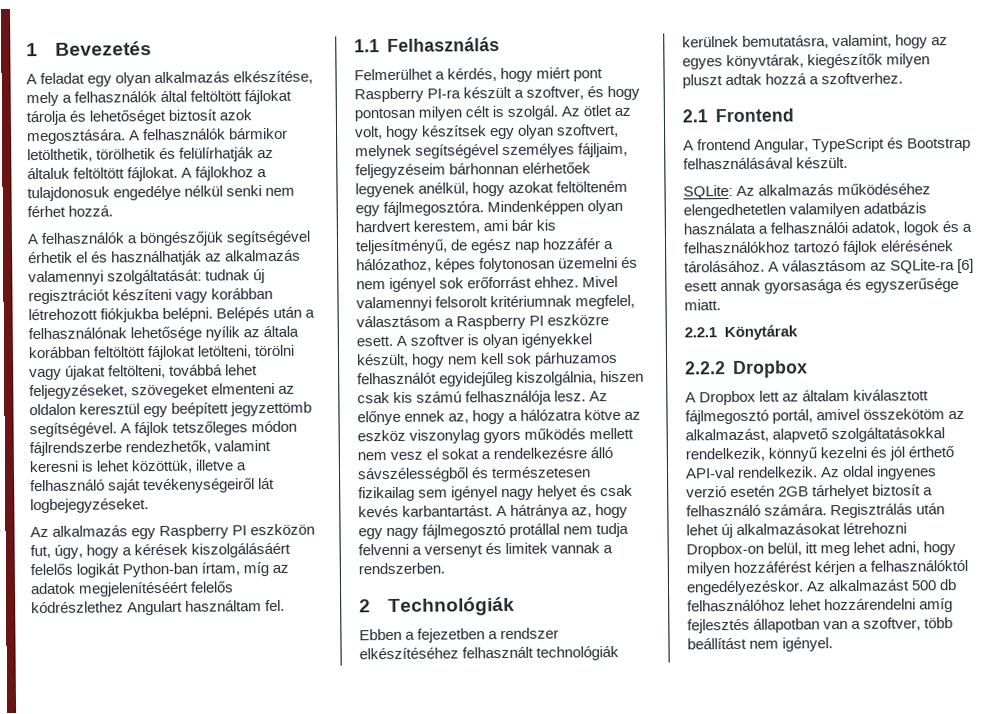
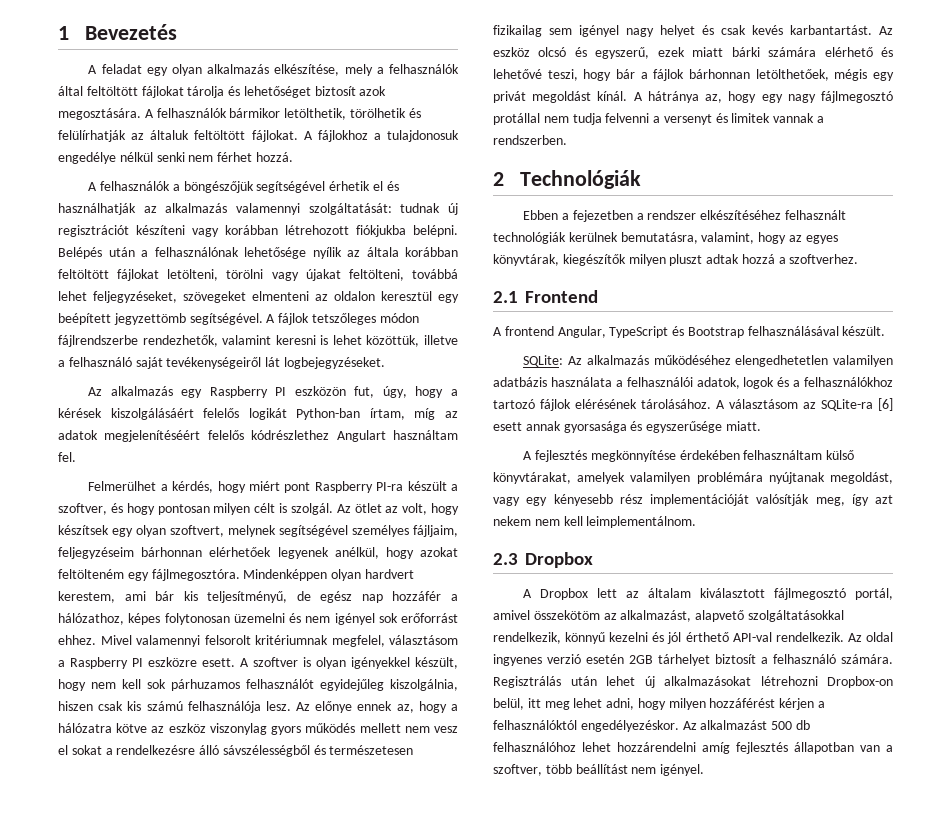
[354,37,500,53] // 1.1 Felhasználás -> (76, 457) none
(494, 511) none -> [879,26,893,35] [493,47,893,59] [493,69,894,81] [493,91,628,103] Az eszköz olcsó és egyszerű, ezek miatt bárki számára elérhető és lehetővé teszi, hogy bár a fájlok bárhonnan letölthetőek, mégis egy privát megoldást kínál.
[684,324,798,341] [685,361,726,375] 2.2.1 Könytárak // 2.2.2 -> [523,450,855,462] [493,472,893,484] [493,494,893,506] [493,516,697,528] [493,553,518,565] A fejlesztés megkönnyítése érdekében felhasználtam külső könyvtárakat, amelyek valamilyen problémára nyújtanak megoldást, vagy egy kényesebb rész implementációját valósítják meg, így azt nekem nem kell leimplementálnom. // 2.3

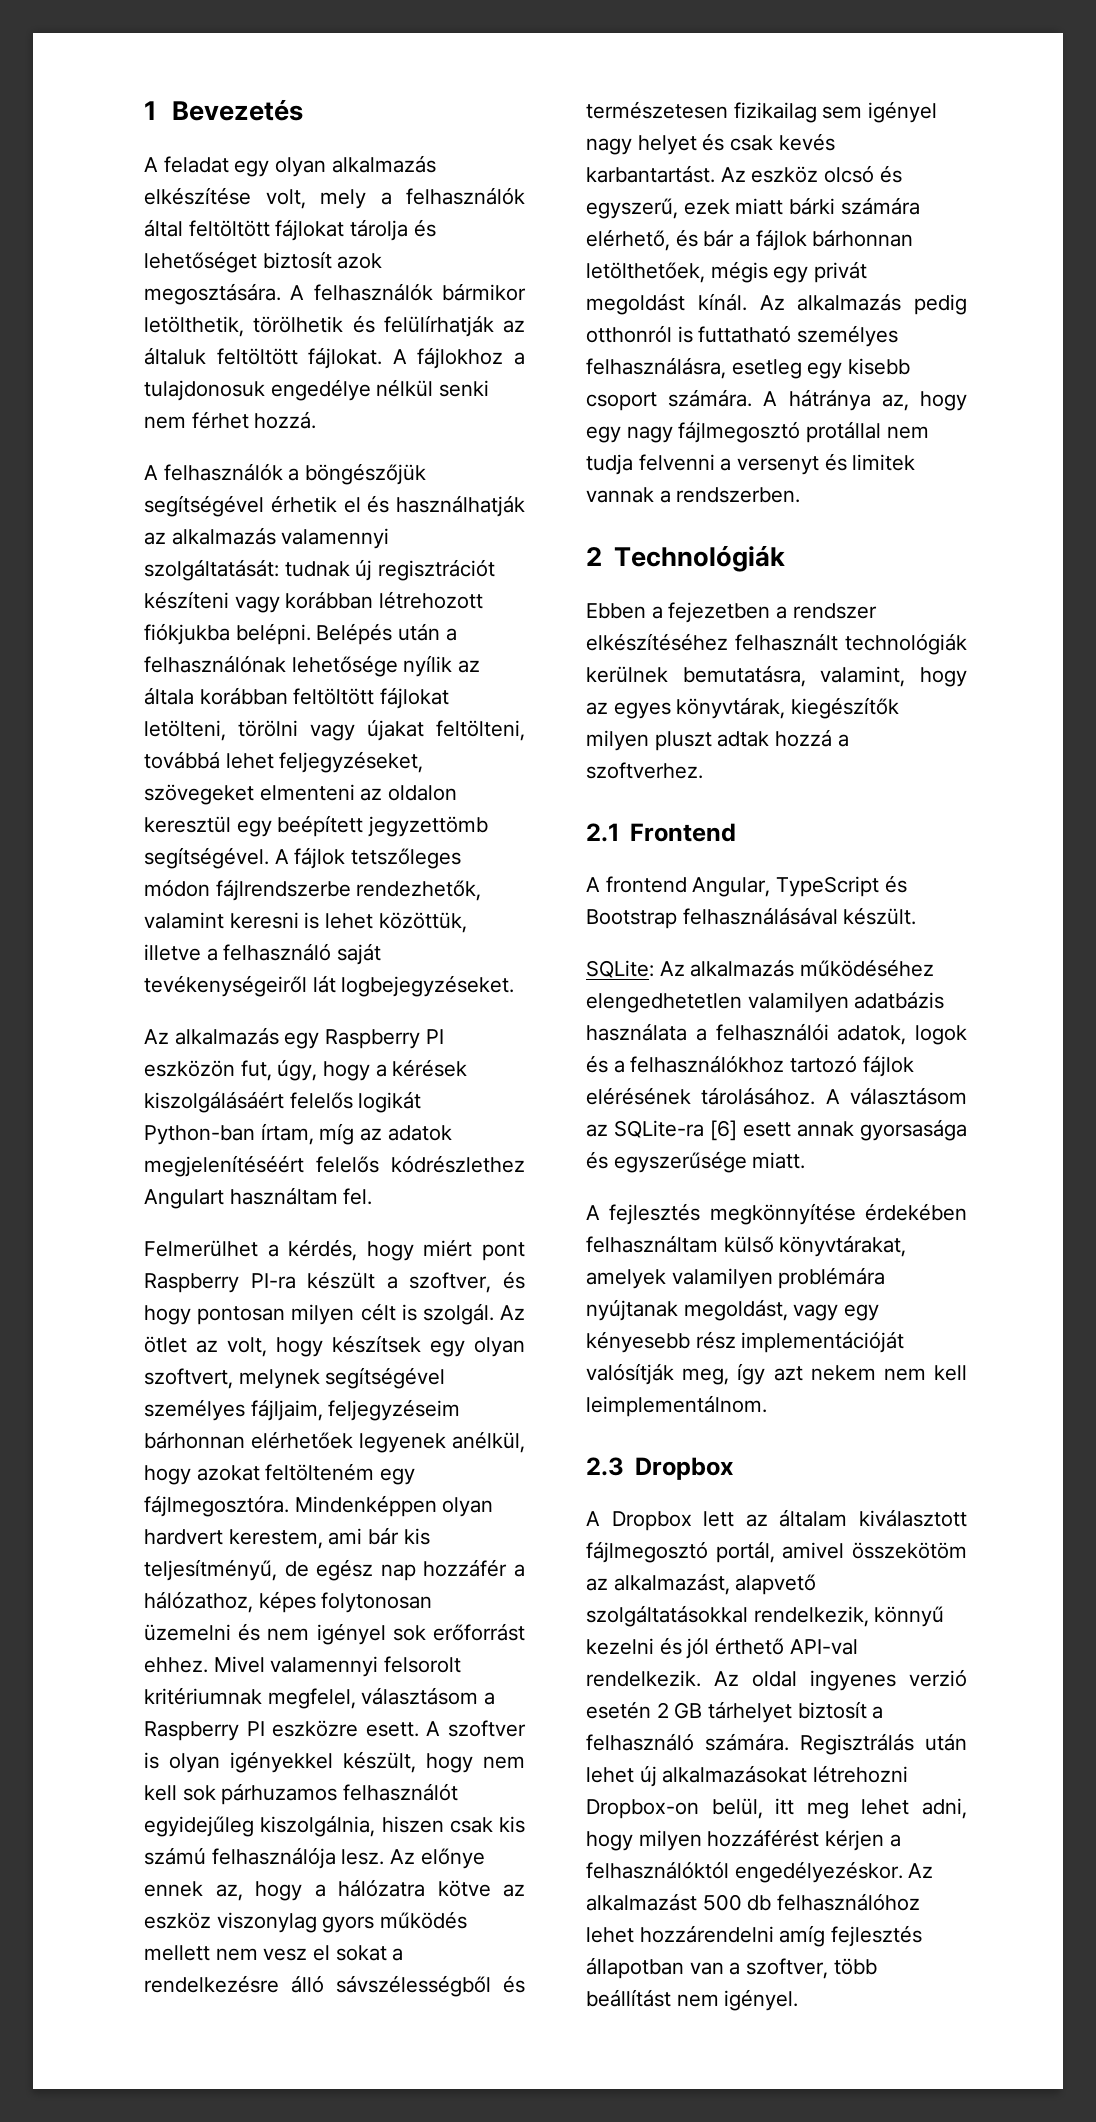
[274,64,340,76] elkészítése, -> [144,187,306,209] elkészítése volt,
[824,47,893,57] [493,69,612,81] elérhető és lehetővé teszi, hogy -> [586,229,698,251] elérhető, és
(628, 96) none -> [759,293,967,315] [586,325,899,347] [586,357,911,379] [586,389,753,411] Az alkalmazás pedig otthonról is futtatható személyes felhasználásra, esetleg egy kisebb csoport számára.
[629,655,653,664] 2GB -> [656,1702,703,1719] 2 GB

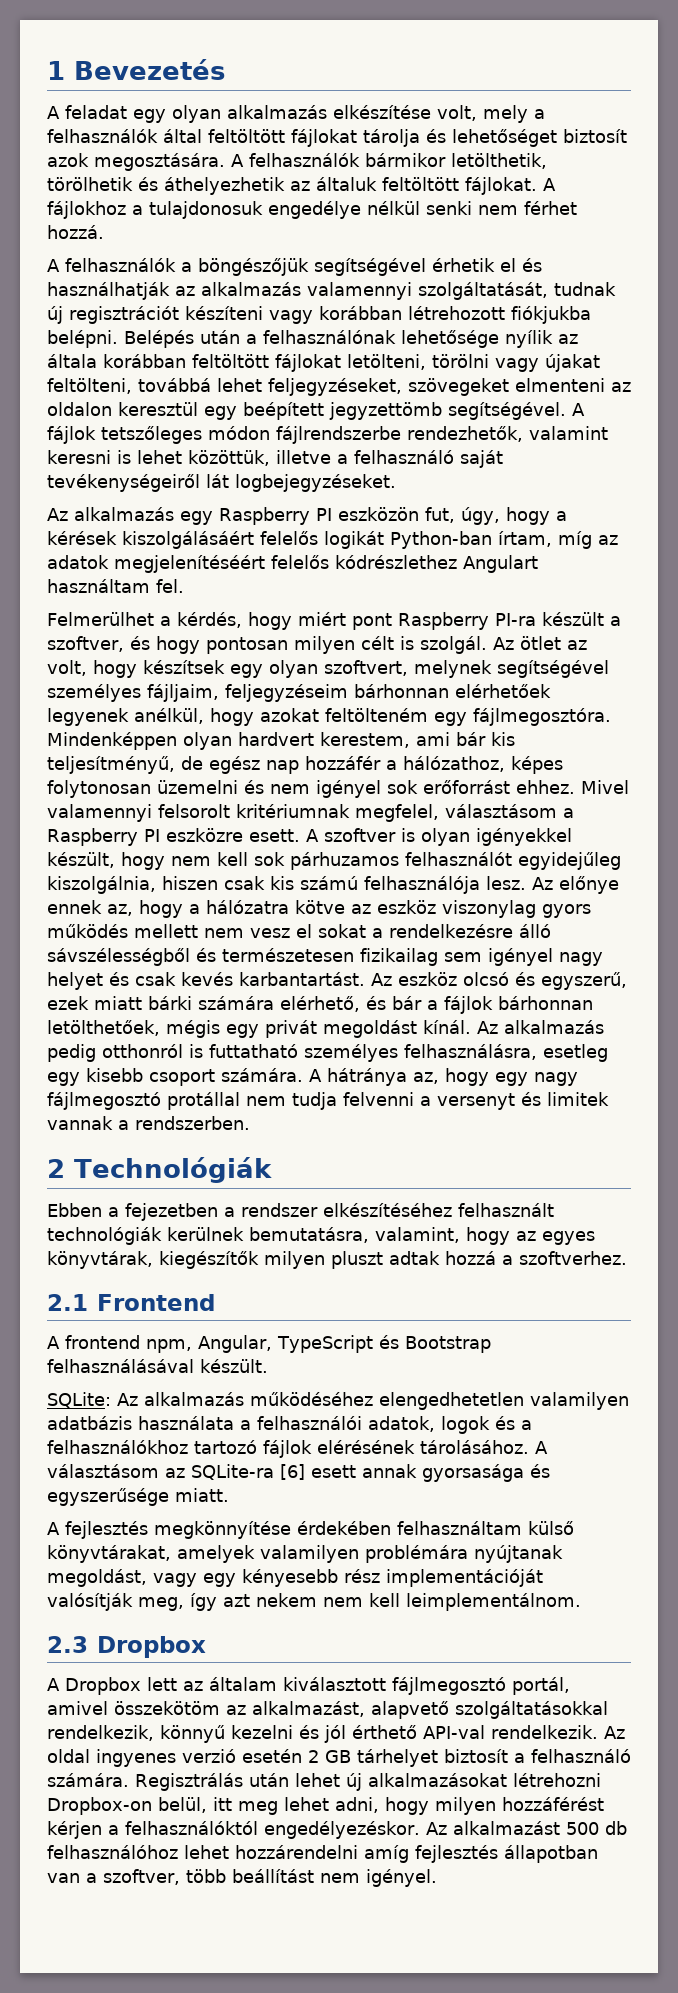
[383,315,494,337] felülírhatják -> [164,177,285,195] áthelyezhetik
[144,559,279,581] szolgáltatását: -> [418,282,548,300] szolgáltatását,
(687, 884) none -> [146,1339,192,1353] npm,

